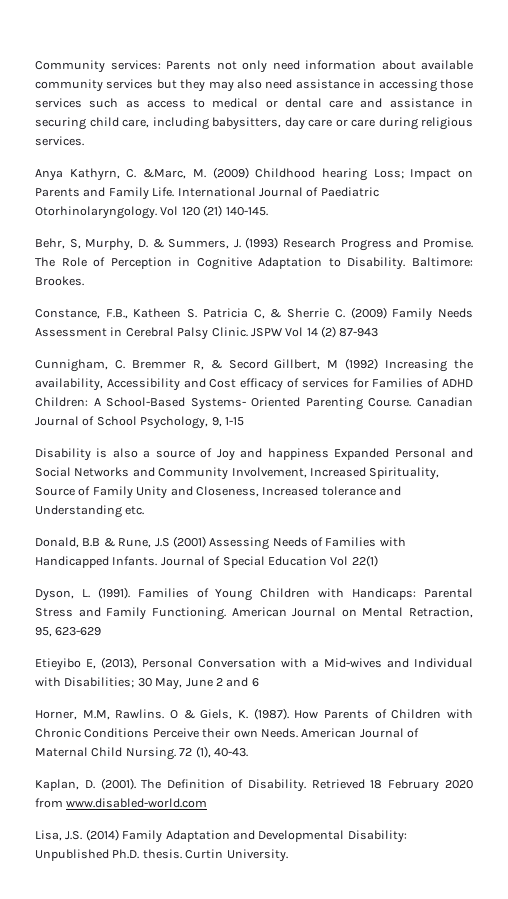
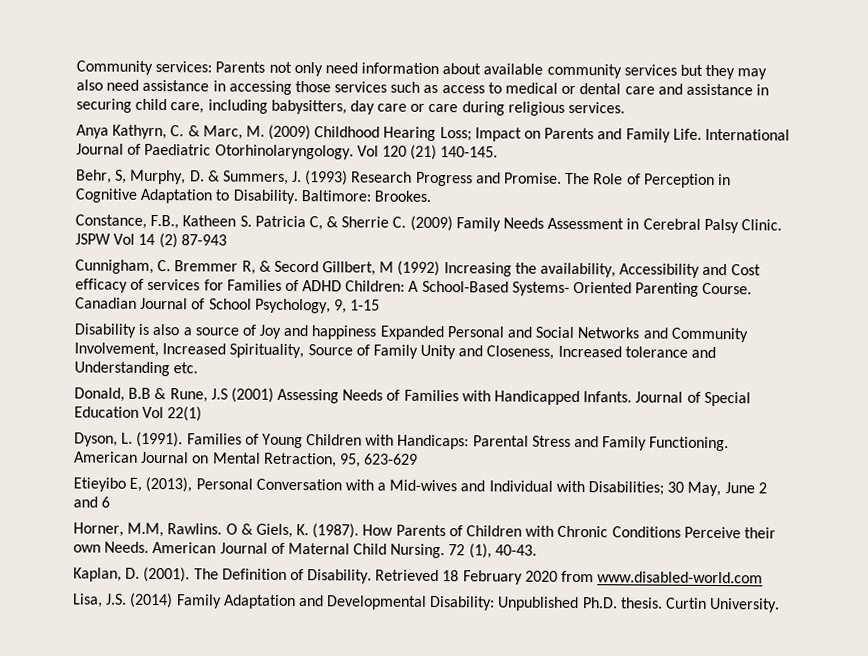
[143,169,187,179] &Marc, -> [187,125,243,140] & Marc,
[321,168,367,181] hearing -> [383,126,437,142] Hearing

